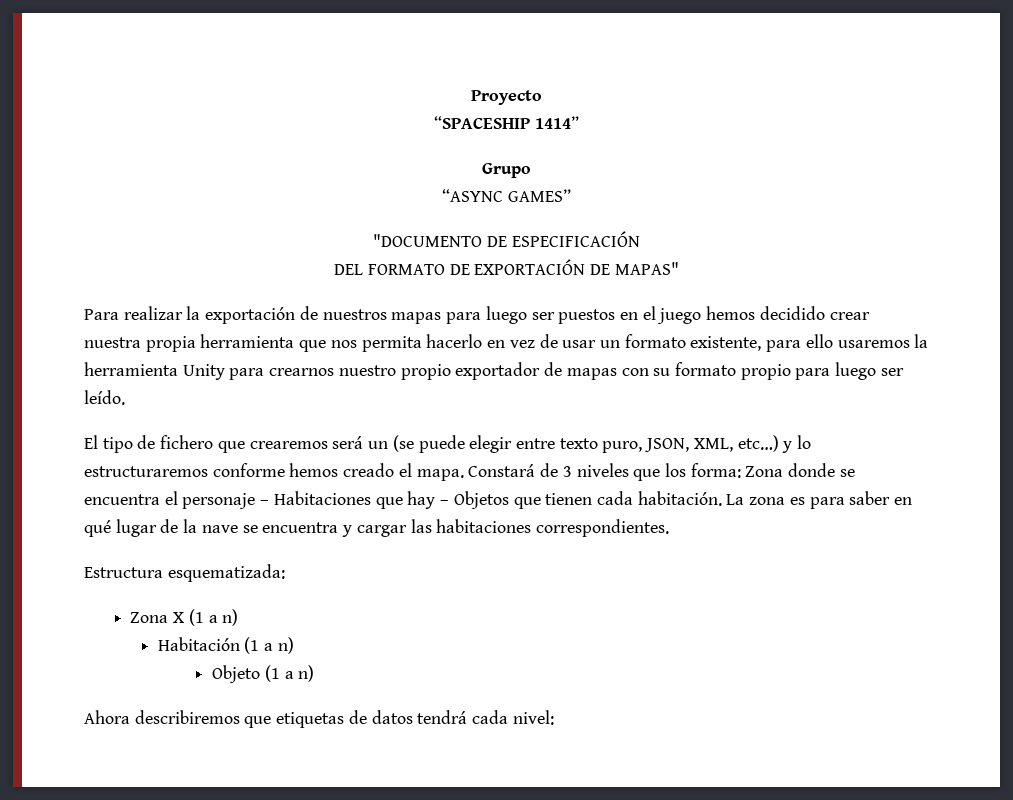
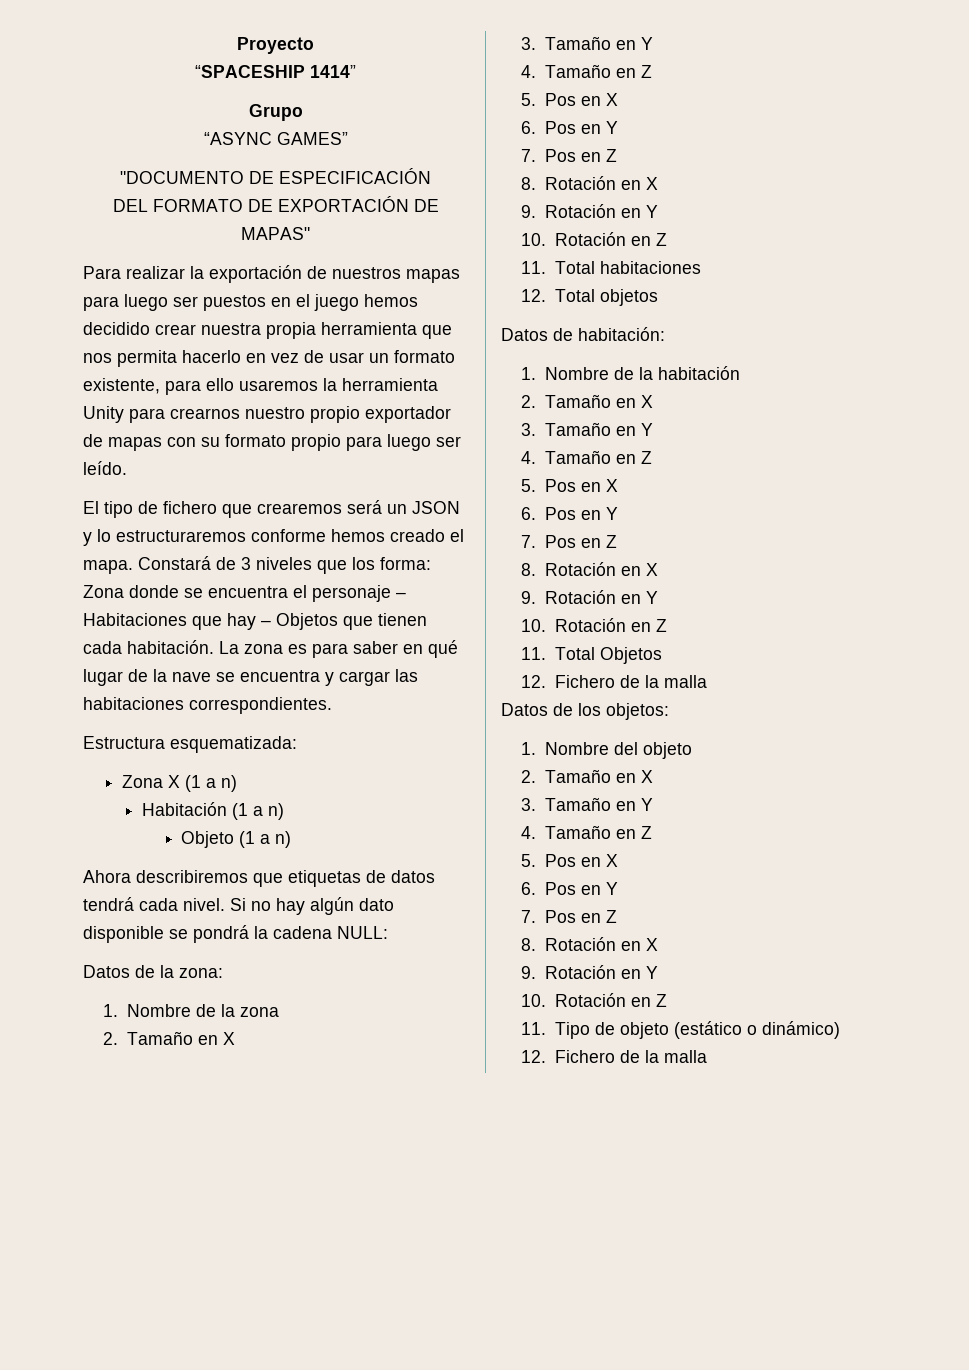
[392,435,779,453] (se puede elegir entre texto puro, JSON, XML, etc…) -> [412,501,460,514] JSON
[512,710,554,725] nivel: -> [183,897,394,915] [83,925,388,943] [83,965,223,978] [102,1004,279,1017] [102,1031,235,1045] [520,36,653,50] [520,64,652,78] [520,93,618,106] [520,121,618,134] [520,149,617,162] [520,176,658,190] [520,204,658,218] [520,232,667,246] [520,261,701,274] [520,289,658,306] [501,327,665,341] [520,366,740,380] [520,394,653,408] [520,422,653,436] [520,450,652,464] [520,479,618,492] [520,507,618,520] [520,535,617,548] [520,562,658,576] [520,590,658,604] [520,618,667,632] [520,647,662,664] [520,675,707,688] [501,703,669,720] [520,742,692,759] [520,769,653,783] [520,797,653,811] [520,825,652,839] [520,854,618,867] [520,882,618,895] [520,910,617,923] [520,937,658,951] [520,965,658,979] [520,993,667,1007] [520,1021,840,1039] [520,1050,707,1063] nivel. Si no hay algún dato disponible se pondrá la cadena NULL: // Datos de la zona: // 1. Nombre de la zona // 2. Tamaño en X // 3. Tamaño en Y // 4. Tamaño en Z // 5. Pos en X // 6. Pos en Y // 7. Pos en Z // 8. Rotación en X // 9. Rotación en Y // 10. Rotación en Z // 11. Total habitaciones // 12. Total objetos // Datos de habitación: // 1. Nombre de la habitación // 2. Tamaño en X // 3. Tamaño en Y // 4. Tamaño en Z // 5. Pos en X // 6. Pos en Y // 7. Pos en Z // 8. Rotación en X // 9. Rotación en Y // 10. Rotación en Z // 11. Total Objetos // 12. Fichero de la malla // Datos de los objetos: // 1. Nombre del objeto // 2. Tamaño en X // 3. Tamaño en Y // 4. Tamaño en Z // 5. Pos en X // 6. Pos en Y // 7. Pos en Z // 8. Rotación en X // 9. Rotación en Y // 10. Rotación en Z // 11. Tipo de objeto (estático o dinámico) // 12. Fichero de la malla

